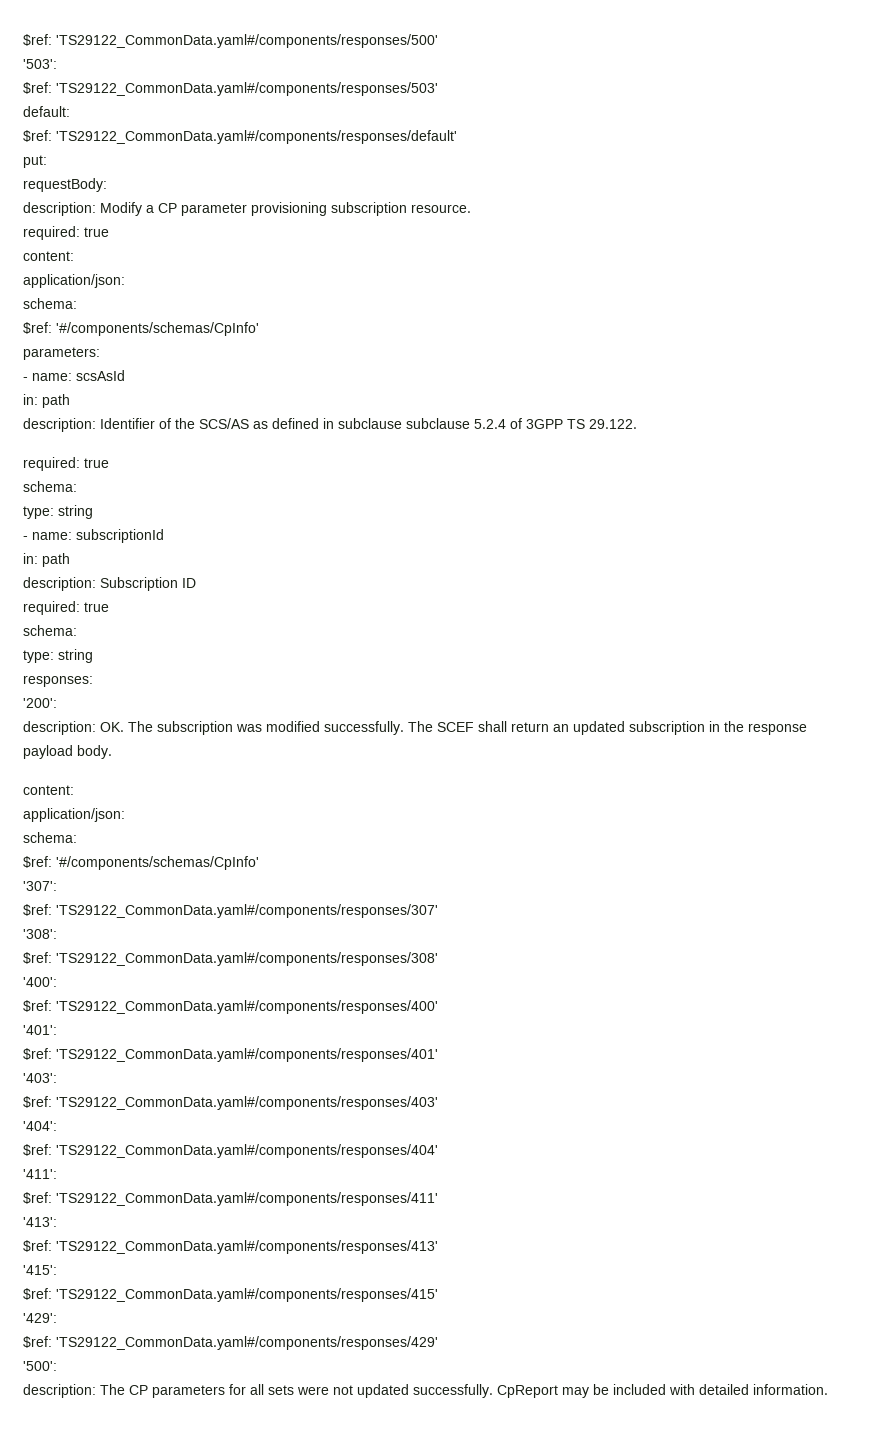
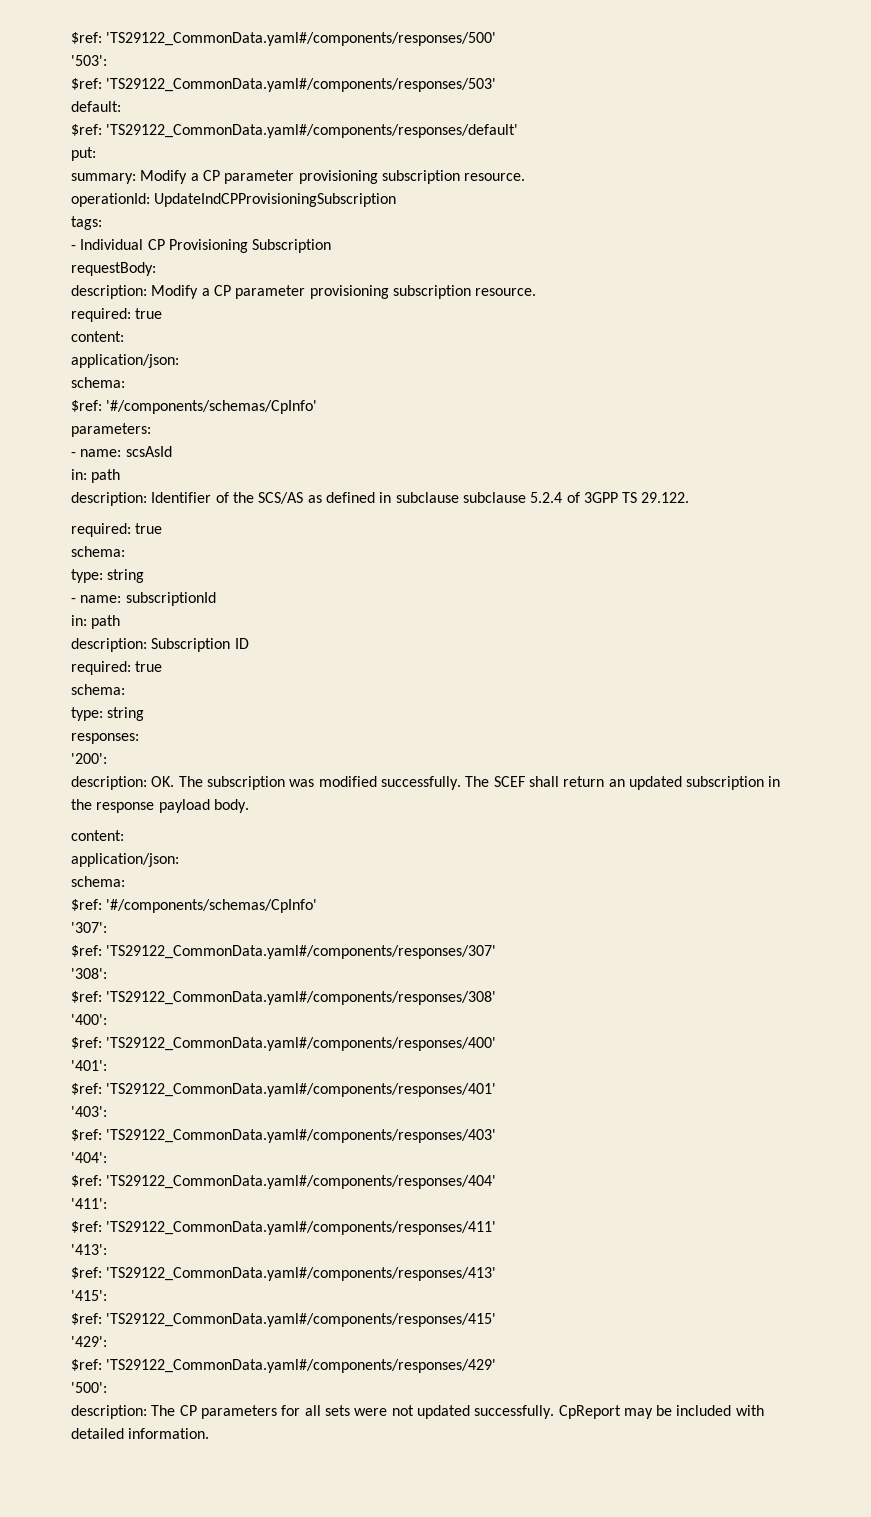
(47, 161) none -> [71,170,526,184] [71,193,397,207] [71,216,102,230] [71,239,332,253] // summary: Modify a CP parameter provisioning subscription resource. // operationId: UpdateIndCPProvisioningSubscription // tags: // - Individual CP Provisioning Subscription

